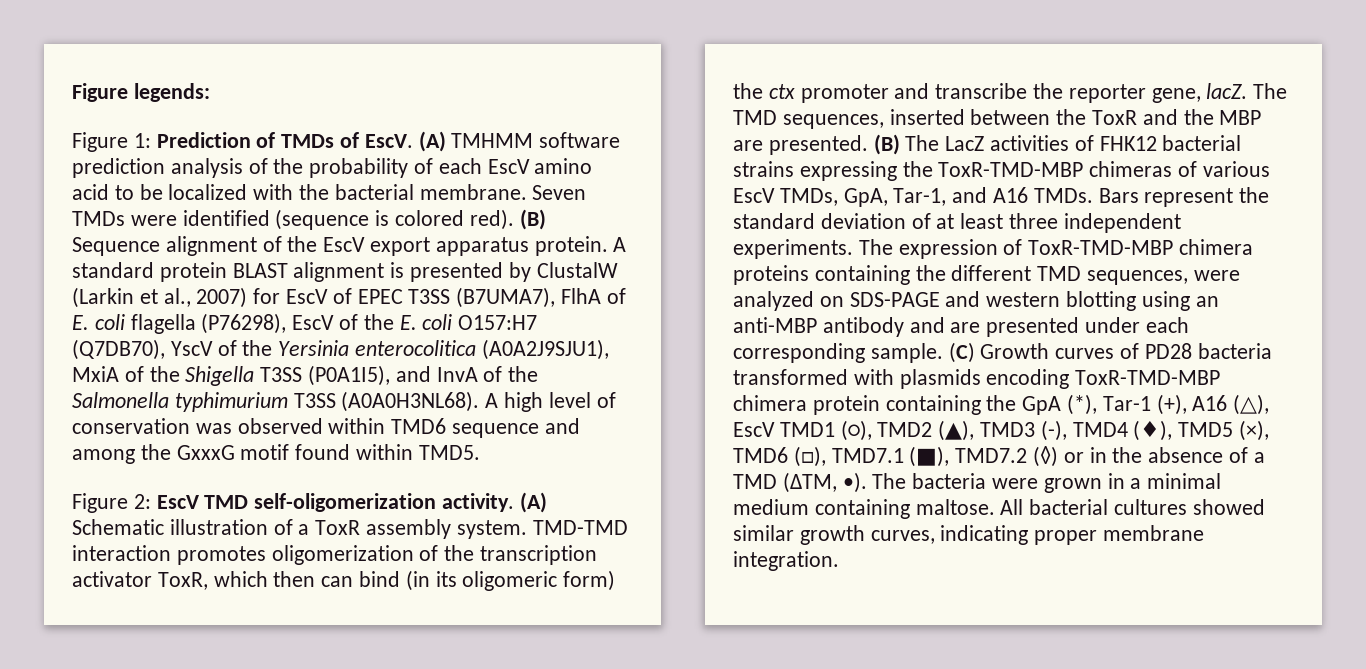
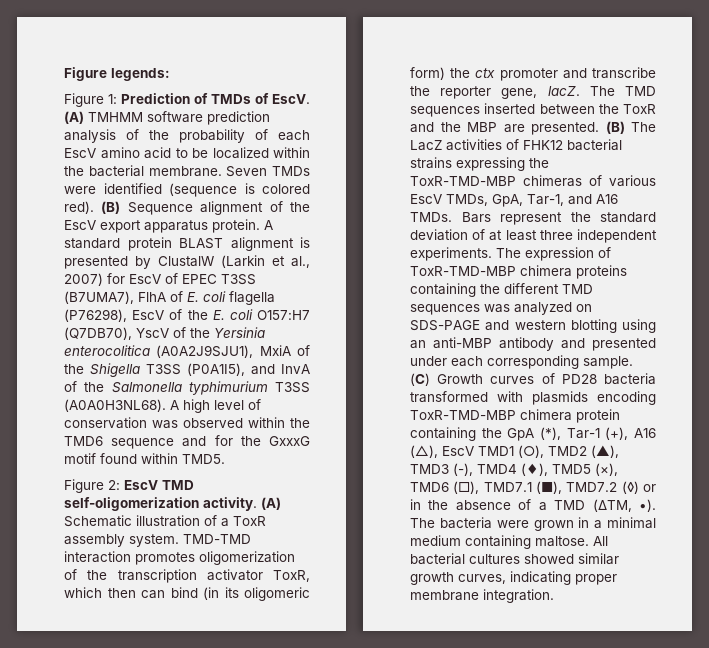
[253,184,294,200] with -> [273,147,310,158] within
(386, 426) none -> [290,418,310,428] the
[72,449,135,464] among -> [214,435,233,446] for
[782,114,884,129] sequences, -> [410,106,480,117] sequences
[1087,270,1240,285] sequences, were -> [410,304,510,315] sequences was
[950,322,981,333] are -> (585, 343) none

